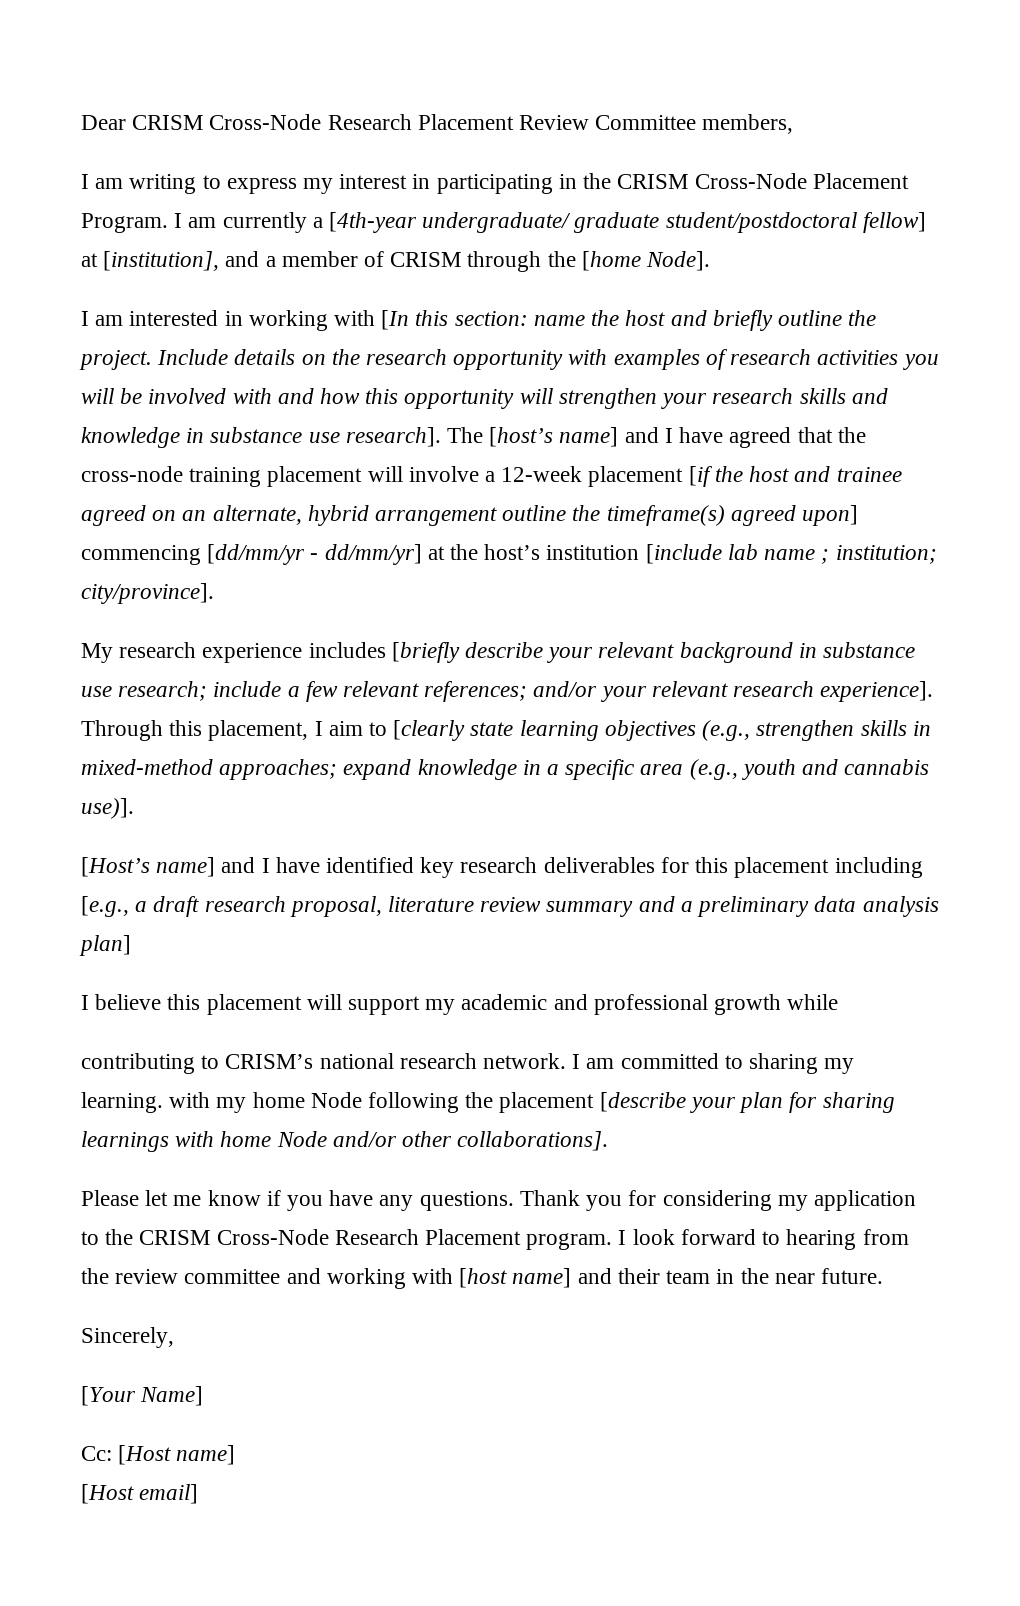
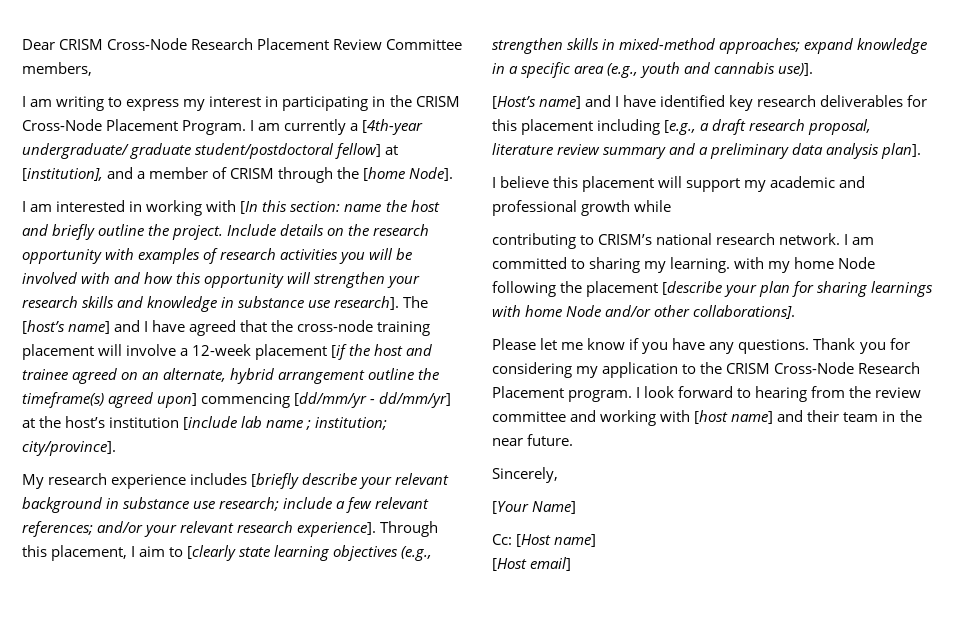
[79,935,131,956] plan] -> [881,143,922,159] plan].

